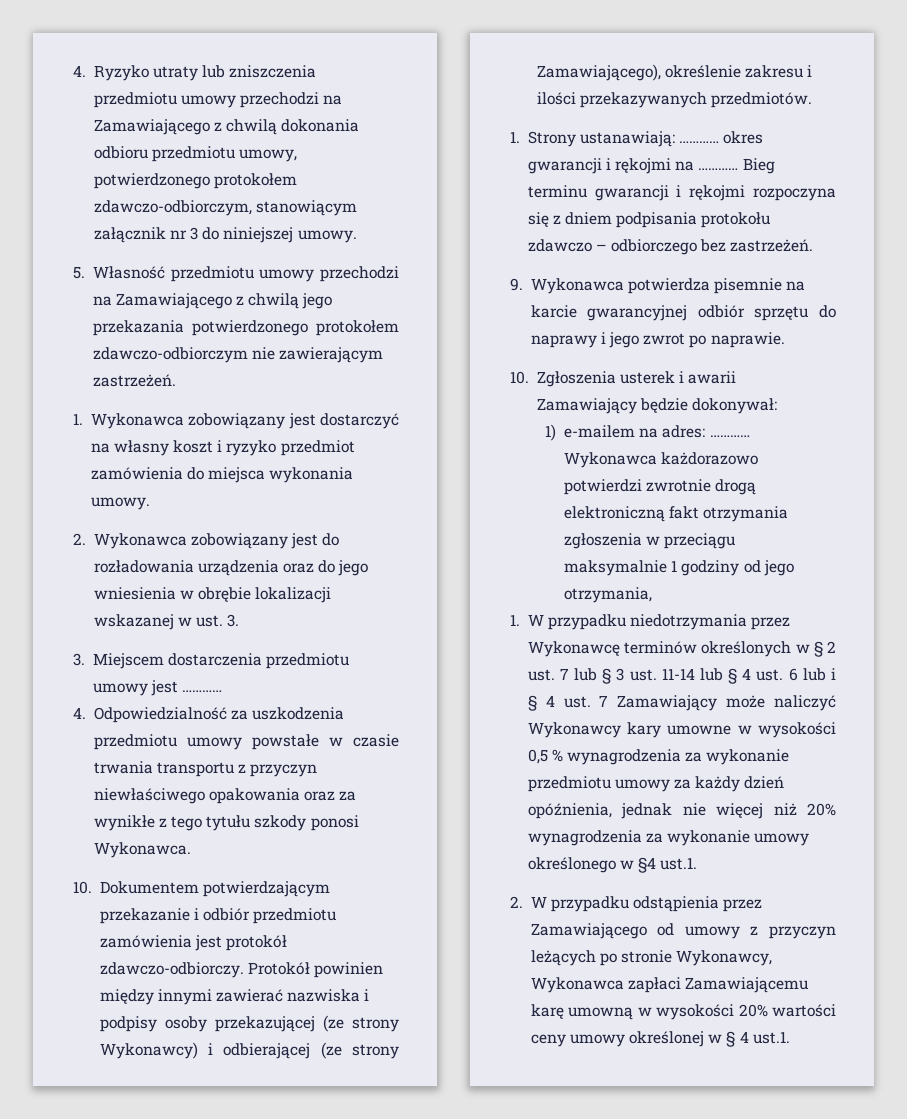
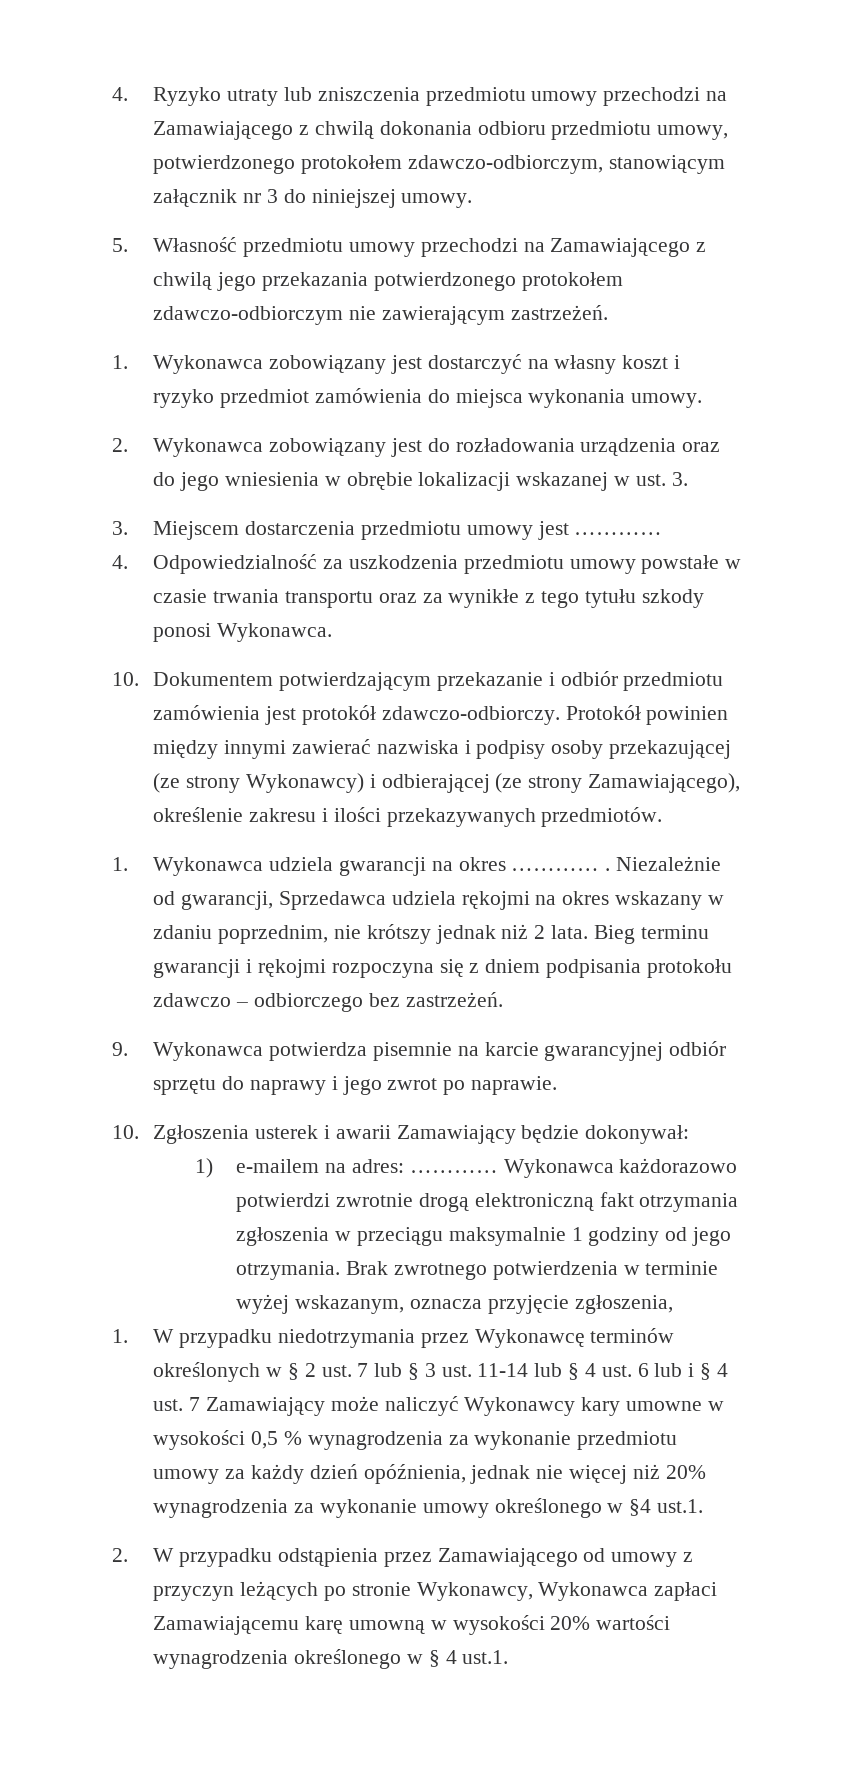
[238,764,318,777] [93,788,300,804] z przyczyn niewłaściwego opakowania -> (374, 599) none
[527,131,764,147] [527,158,739,174] Strony ustanawiają: ………… okres gwarancji i rękojmi na ………… -> [153,856,722,876] [153,891,724,910] [153,924,589,944] Wykonawca udziela gwarancji na okres ………… . Niezależnie od gwarancji, Sprzedawca udziela rękojmi na okres wskazany w zdaniu poprzednim, nie krótszy jednak niż 2 lata.
[564,587,653,603] otrzymania, -> [236,1261,719,1280] [236,1294,673,1314] otrzymania. Brak zwrotnego potwierdzenia w terminie wyżej wskazanym, oznacza przyjęcie zgłoszenia,
[530,1031,705,1047] ceny umowy określonej -> [153,1649,402,1669] wynagrodzenia określonego

